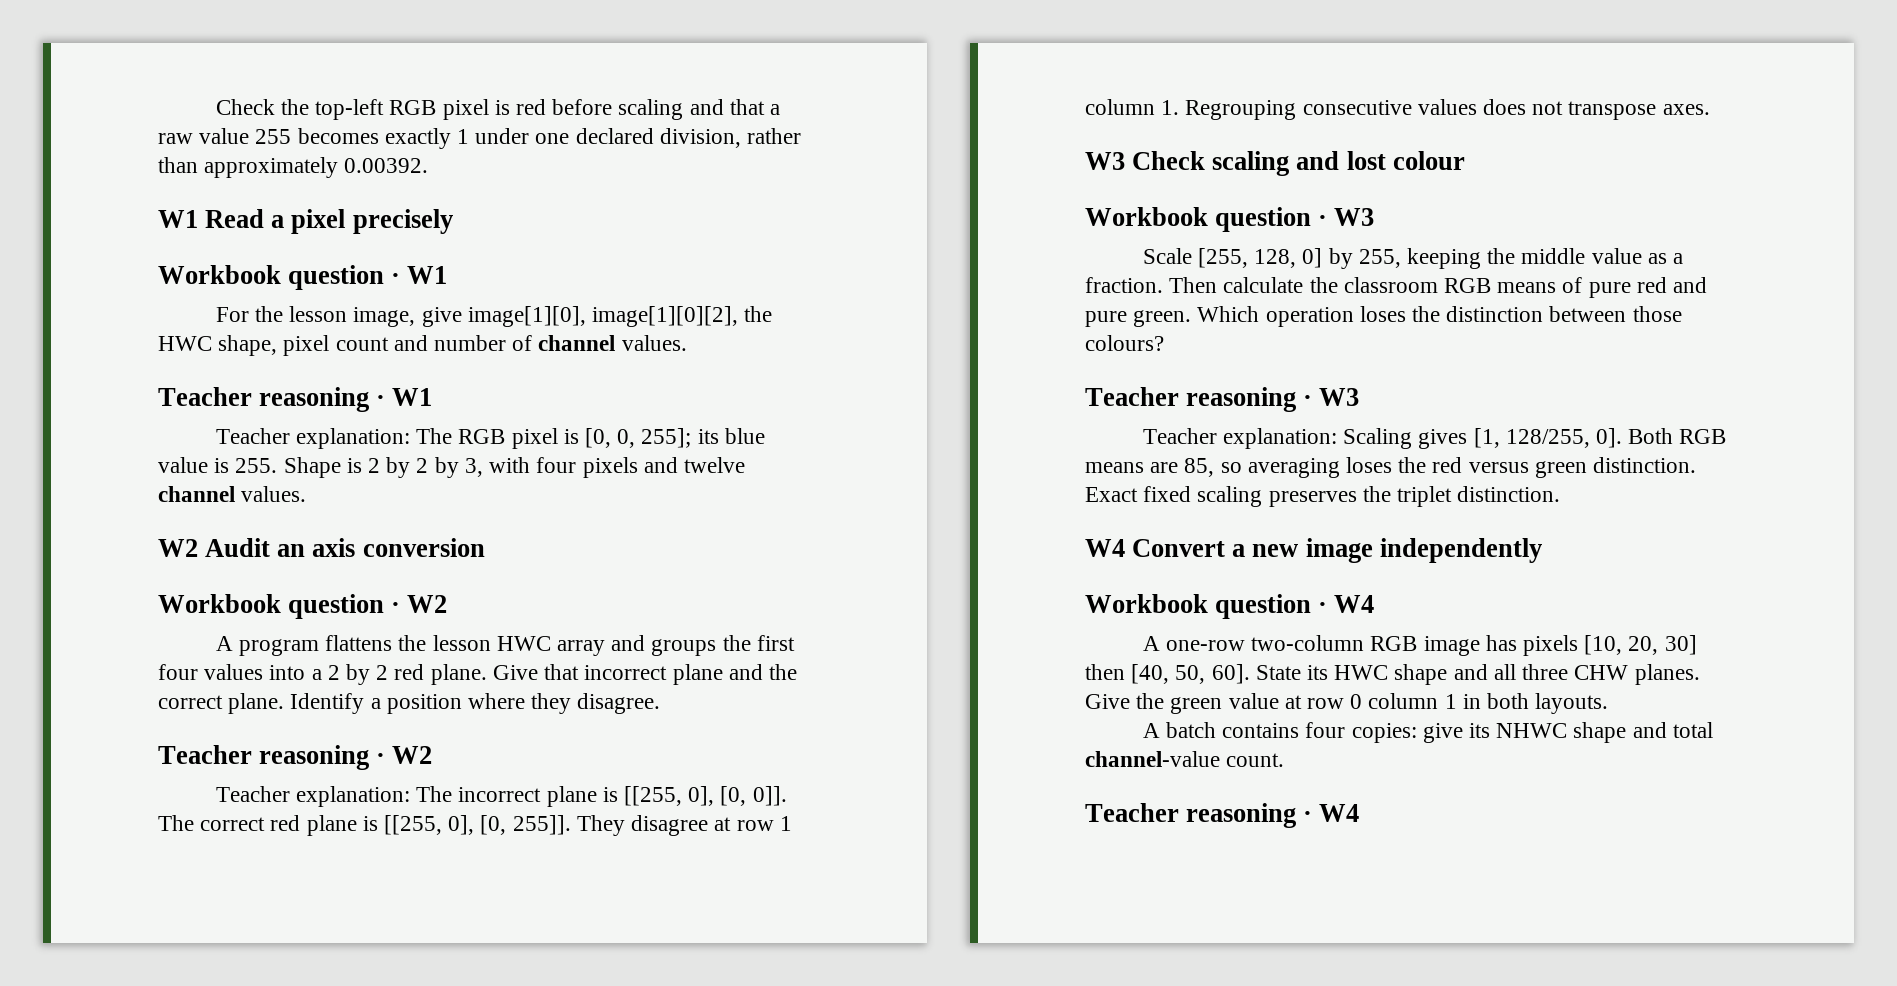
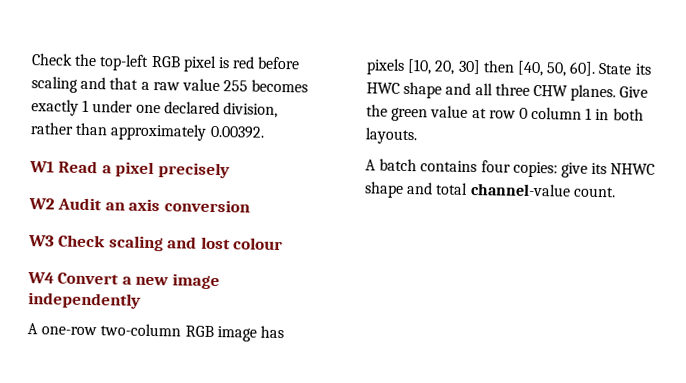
[158,265,448,290] [215,306,773,327] [158,335,687,356] [158,387,433,412] [215,428,765,449] [158,457,745,478] [158,486,307,502] // Workbook question · W1 // For the lesson image, give image[1][0], image[1][0][2], the HWC shape, pixel count and number of channel values. // Teacher reasoning · W1 // Teacher explanation: The RGB pixel is [0, 0, 255]; its blue value is 255. Shape is 2 by 2 by 3, with four pixels and twelve channel values. -> (230, 170) none
[158,594,448,619] [215,635,795,656] [158,664,797,685] [158,693,661,714] [158,745,433,770] [215,786,787,807] [158,815,792,836] [1085,99,1710,120] // Workbook question · W2 // A program flattens the lesson HWC array and groups the first four values into a 2 by 2 red plane. Give that incorrect plane and the correct plane. Identify a position where they disagree. // Teacher reasoning · W2 // Teacher explanation: The incorrect plane is [[255, 0], [0, 0]]. The correct red plane is [[255, 0], [0, 255]]. They disagree at row 1 column 1. Regrouping consecutive values does not transpose axes. -> (250, 206) none
[1085,207,1375,232] [1142,248,1684,269] [1085,277,1708,298] [1085,306,1682,327] [1085,335,1164,351] [1085,387,1360,412] [1142,428,1727,449] [1085,457,1697,478] [1085,486,1561,507] // Workbook question · W3 // Scale [255, 128, 0] by 255, keeping the middle value as a fraction. Then calculate the classroom RGB means of pure red and pure green. Which operation loses the distinction between those colours? // Teacher reasoning · W3 // Teacher explanation: Scaling gives [1, 128/255, 0]. Both RGB means are 85, so averaging loses the red versus green distinction. Exact fixed scaling preserves the triplet distinction. -> (284, 244) none
[1085,594,1375,619] // Workbook question · W4 -> (141, 300) none
[1085,803,1360,828] // Teacher reasoning · W4 -> (616, 192) none

